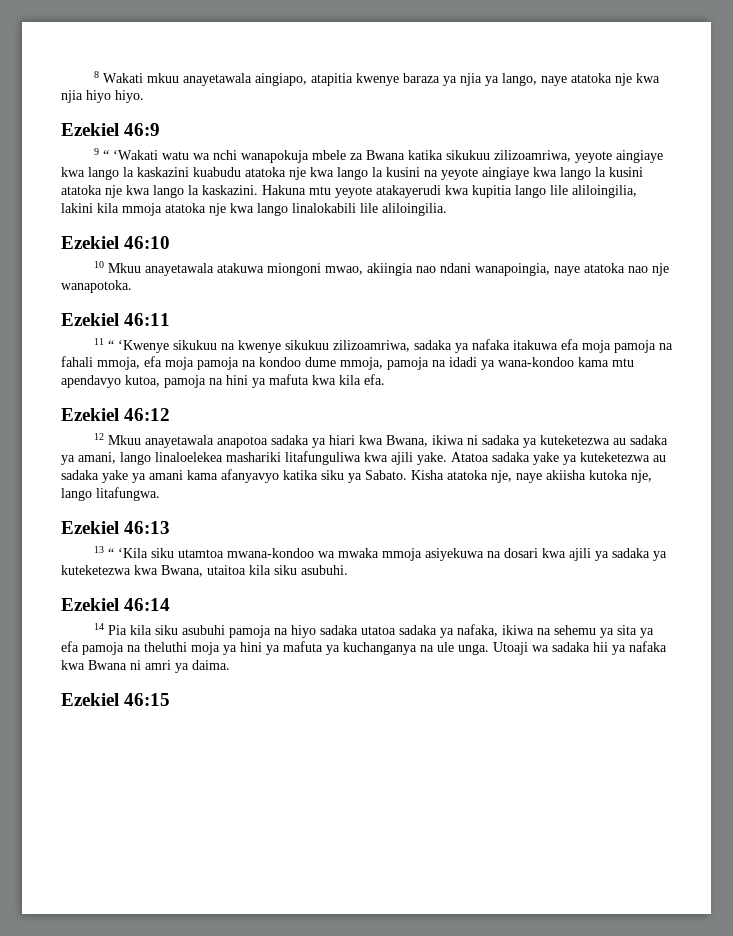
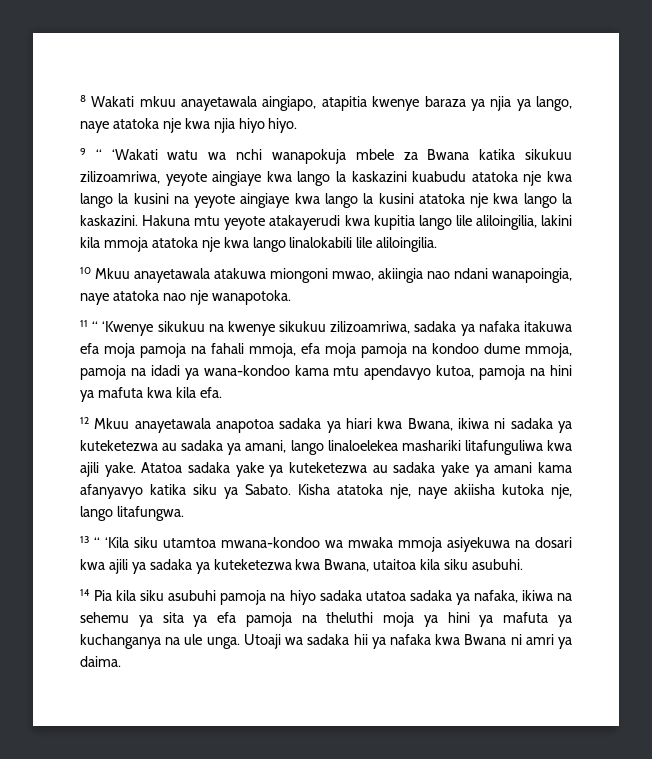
[61,123,161,136] // Ezekiel 46:9 -> (298, 125) none
[61,236,171,249] // Ezekiel 46:10 -> (438, 244) none
[61,313,171,326] // Ezekiel 46:11 -> (291, 297) none
[61,408,171,421] // Ezekiel 46:12 -> (222, 392) none
[61,521,171,534] // Ezekiel 46:13 -> (184, 513) none
[61,598,171,611] // Ezekiel 46:14 -> (524, 564) none
[61,693,171,706] // Ezekiel 46:15 -> (121, 661) none

